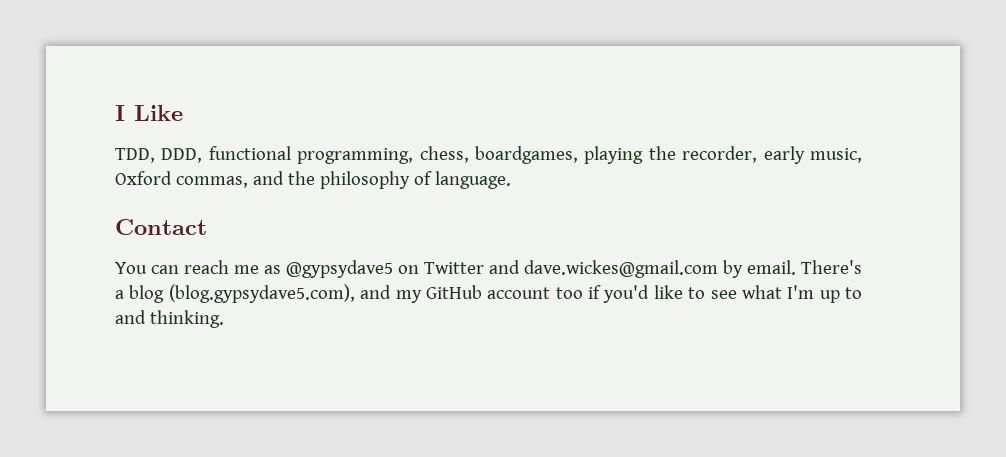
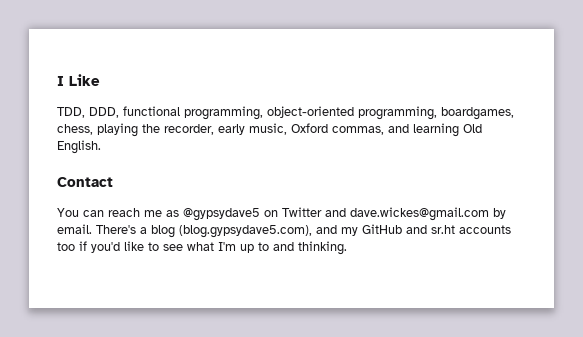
[419,146,578,164] chess, boardgames, -> [267,106,514,120] [57,124,93,135] object-oriented programming, boardgames, chess,
[287,171,511,189] the philosophy of language. -> [413,123,482,137] [57,140,101,154] learning Old English.
[487,287,551,299] account -> [406,225,511,234] and sr.ht accounts

